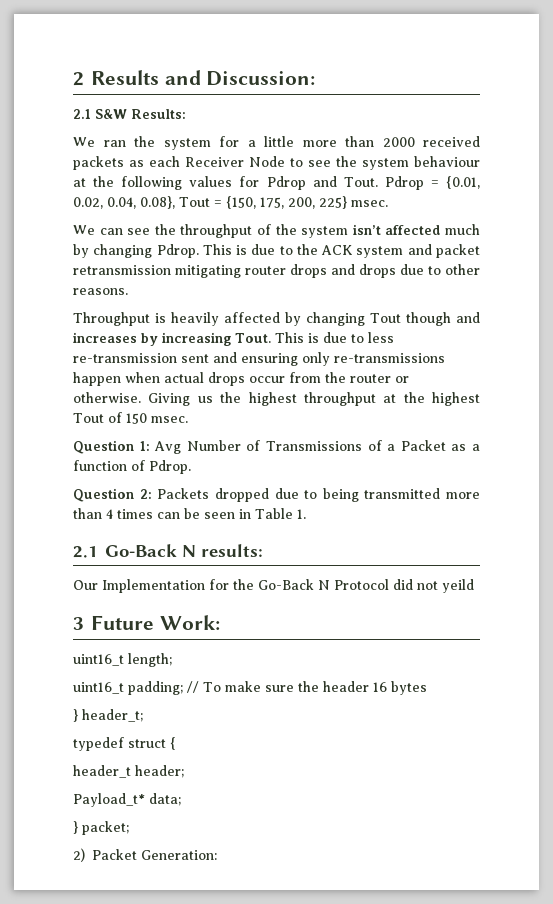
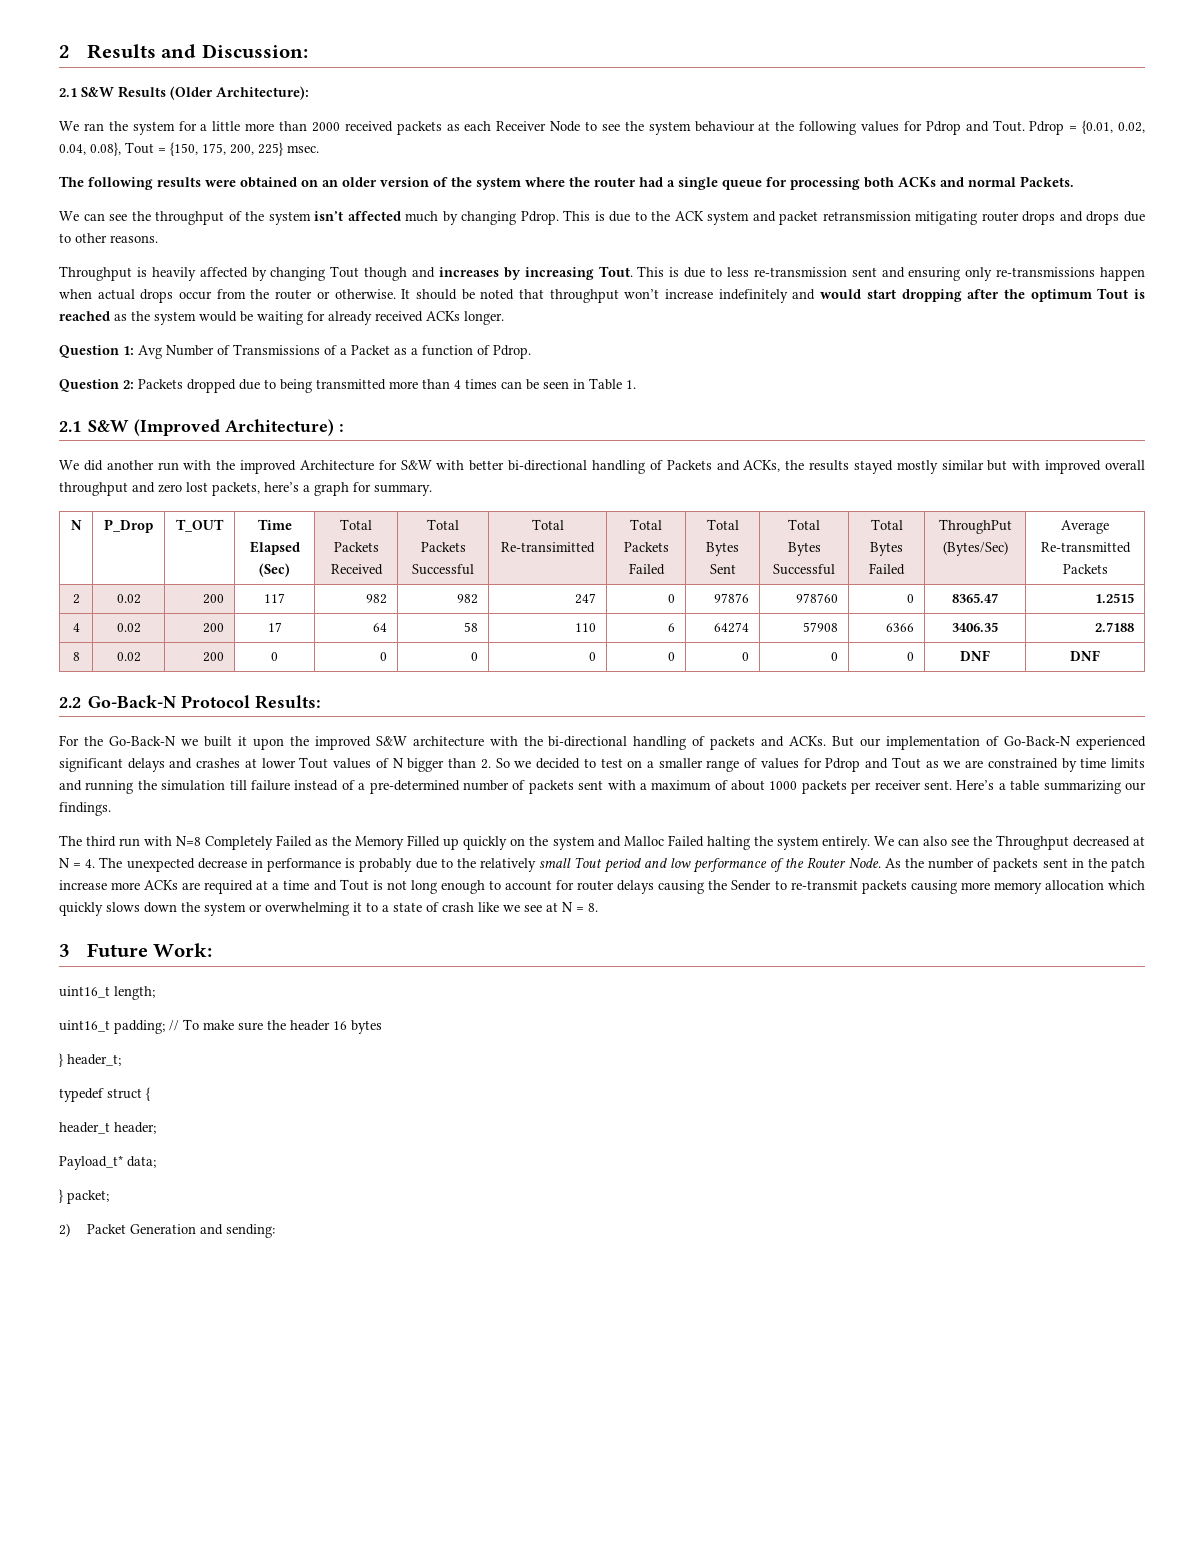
[131,109,186,119] Results: -> [118,86,309,100] Results (Older Architecture):
(388, 203) none -> [59,176,1074,190] // The following results were obtained on an older version of the system where the router had a single queue for processing both ACKs and normal Packets.
[148,392,480,406] [73,412,188,424] Giving us the highest throughput at the highest Tout of 150 msec. -> [401,288,1146,303] [59,311,504,325] It should be noted that throughput won’t increase indefinitely and would start dropping after the optimum Tout is reached as the system would be waiting for already received ACKs longer.
[105,544,263,557] [73,579,474,593] Go-Back N results: // Our Implementation for the Go-Back N Protocol did not yeild -> [88,419,345,436] [59,460,1145,474] [59,482,432,496] [70,520,82,530] [104,519,153,533] [176,519,224,532] [257,519,292,530] [249,541,300,555] [259,563,290,577] [340,519,372,530] [333,542,379,552] [330,564,383,575] [427,519,459,530] [420,542,466,552] [412,564,474,575] [531,519,564,530] [501,542,595,553] [630,519,662,530] [623,542,669,552] [628,563,665,575] [706,519,739,530] [706,542,739,556] [709,564,736,574] [788,519,820,530] [787,542,821,556] [773,564,835,575] [870,519,903,530] [870,542,903,556] [869,563,905,575] [938,519,1012,534] [942,541,1008,556] [1061,520,1109,534] [1040,542,1131,553] [1062,564,1108,574] [72,594,80,604] [116,594,141,604] [203,594,225,604] [264,593,285,603] [366,594,388,604] [457,594,479,604] [575,593,597,604] [668,594,676,603] [714,593,750,603] [796,593,839,603] [907,594,915,603] [952,593,998,603] [1095,593,1135,603] [72,623,80,632] [116,623,141,633] [203,623,225,633] [267,622,282,632] [373,623,388,632] [464,622,479,632] [575,623,597,632] [668,623,676,632] [714,622,750,633] [803,622,839,632] [886,623,915,632] [952,622,998,632] [1095,622,1135,632] [72,652,80,661] [116,652,141,662] [203,652,225,662] [271,652,278,661] [380,652,388,661] [471,652,479,661] [589,652,597,661] [668,652,676,661] [742,652,750,661] [831,652,839,661] [907,652,915,661] [960,650,990,661] [1070,650,1100,661] [59,695,322,709] [59,735,1147,750] [59,757,1146,772] [59,780,1146,794] [59,802,111,816] [59,835,1145,850] [59,857,1145,873] [59,879,1146,894] [59,902,598,916] S&W (Improved Architecture) : // We did another run with the improved Architecture for S&W with better bi-directional handling of Packets and ACKs, the results stayed mostly similar but with improved overall throughput and zero lost packets, here’s a graph for summary. // N | P_Drop | T_OUT | Time Elapsed (Sec) | Total Packets Received | Total Packets Successful | Total Re-transimitted | Total Packets Failed | Total Bytes Sent | Total Bytes Successful | Total Bytes Failed | ThroughPut (Bytes/Sec) | Average Re-transmitted Packets // 2 | 0.02 | 200 | 117 | 982 | 982 | 247 | 0 | 97876 | 978760 | 0 | 8365.47 | 1.2515 // 4 | 0.02 | 200 | 17 | 64 | 58 | 110 | 6 | 64274 | 57908 | 6366 | 3406.35 | 2.7188 // 8 | 0.02 | 200 | 0 | 0 | 0 | 0 | 0 | 0 | 0 | 0 | DNF | DNF // 2.2 Go-Back-N Protocol Results: // For the Go-Back-N we built it upon the improved S&W architecture with the bi-directional handling of packets and ACKs. But our implementation of Go-Back-N experienced significant delays and crashes at lower Tout values of N bigger than 2. So we decided to test on a smaller range of values for Pdrop and Tout as we are constrained by time limits and running the simulation till failure instead of a pre-determined number of packets sent with a maximum of about 1000 packets per receiver sent. Here’s a table summarizing our findings. // The third run with N=8 Completely Failed as the Memory Filled up quickly on the system and Malloc Failed halting the system entirely. We can also see the Throughput decreased at N = 4. The unexpected decrease in performance is probably due to the relatively small Tout period and low performance of the Router Node. As the number of packets sent in the patch increase more ACKs are required at a time and Tout is not long enough to account for router delays causing the Sender to re-transmit packets causing more memory allocation which quickly slows down the system or overwhelming it to a state of crash like we see at N = 8.
[141,850,217,860] Generation: -> [129,1224,275,1238] Generation and sending:

